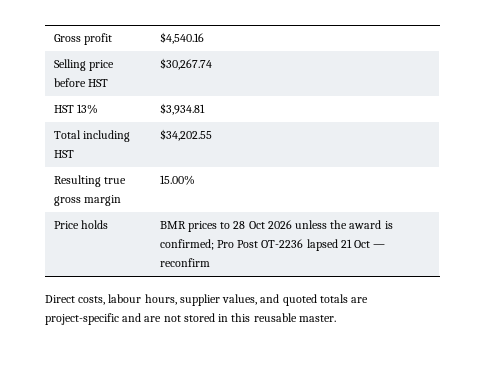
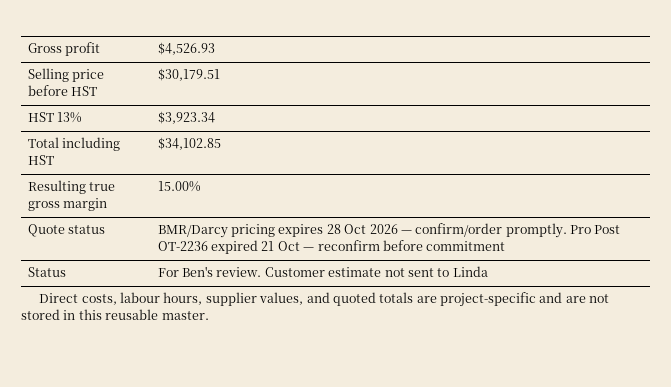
[159,32,204,44] $4,540.16 -> [157,42,215,55] $4,526.93
[159,58,212,70] $30,267.74 -> [157,68,220,81] $30,179.51
[159,103,205,115] $3,934.81 -> [157,111,215,124] $3,923.34
[159,129,212,141] $34,202.55 -> [157,137,221,150] $34,102.85
[53,220,108,229] [159,220,393,232] [159,239,214,250] Price holds | BMR prices to 28 Oct 2026 unless the award is confirmed; -> [27,224,106,237] [157,223,567,238] Quote status | BMR/Darcy pricing expires 28 Oct 2026 — confirm/order promptly.
[306,239,338,251] lapsed -> [211,240,259,254] expired
(210, 262) none -> [382,240,506,251] [27,267,66,277] [157,266,488,277] before commitment // Status | For Ben's review. Customer estimate not sent to Linda

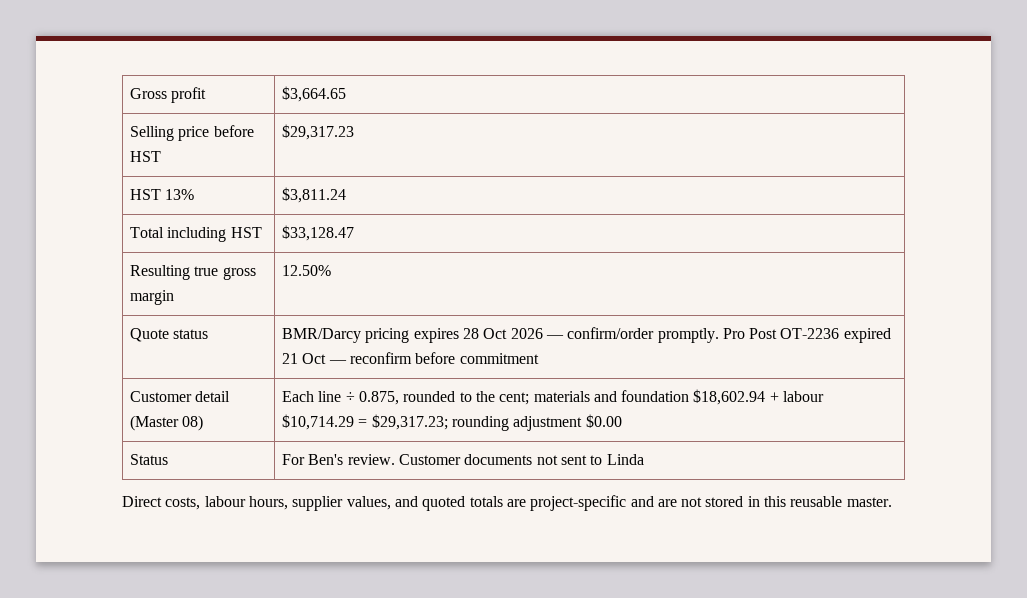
[157,42,215,55] $4,526.93 -> [281,86,346,102] $3,664.65
[157,68,220,81] $30,179.51 -> [281,124,354,140] $29,317.23
[157,111,215,124] $3,923.34 -> [281,187,346,203] $3,811.24
[157,137,221,150] $34,102.85 -> [281,225,354,241] $33,128.47
[157,181,201,192] 15.00% -> [281,265,331,276] 12.50%
(506, 246) none -> [129,391,231,402] [129,415,204,431] [281,389,825,405] [281,414,622,431] // Customer detail (Master 08) | Each line ÷ 0.875, rounded to the cent; materials and foundation $18,602.94 + labour $10,714.29 = $29,317.23; rounding adjustment $0.00
[328,267,382,277] estimate -> [464,454,533,465] documents

